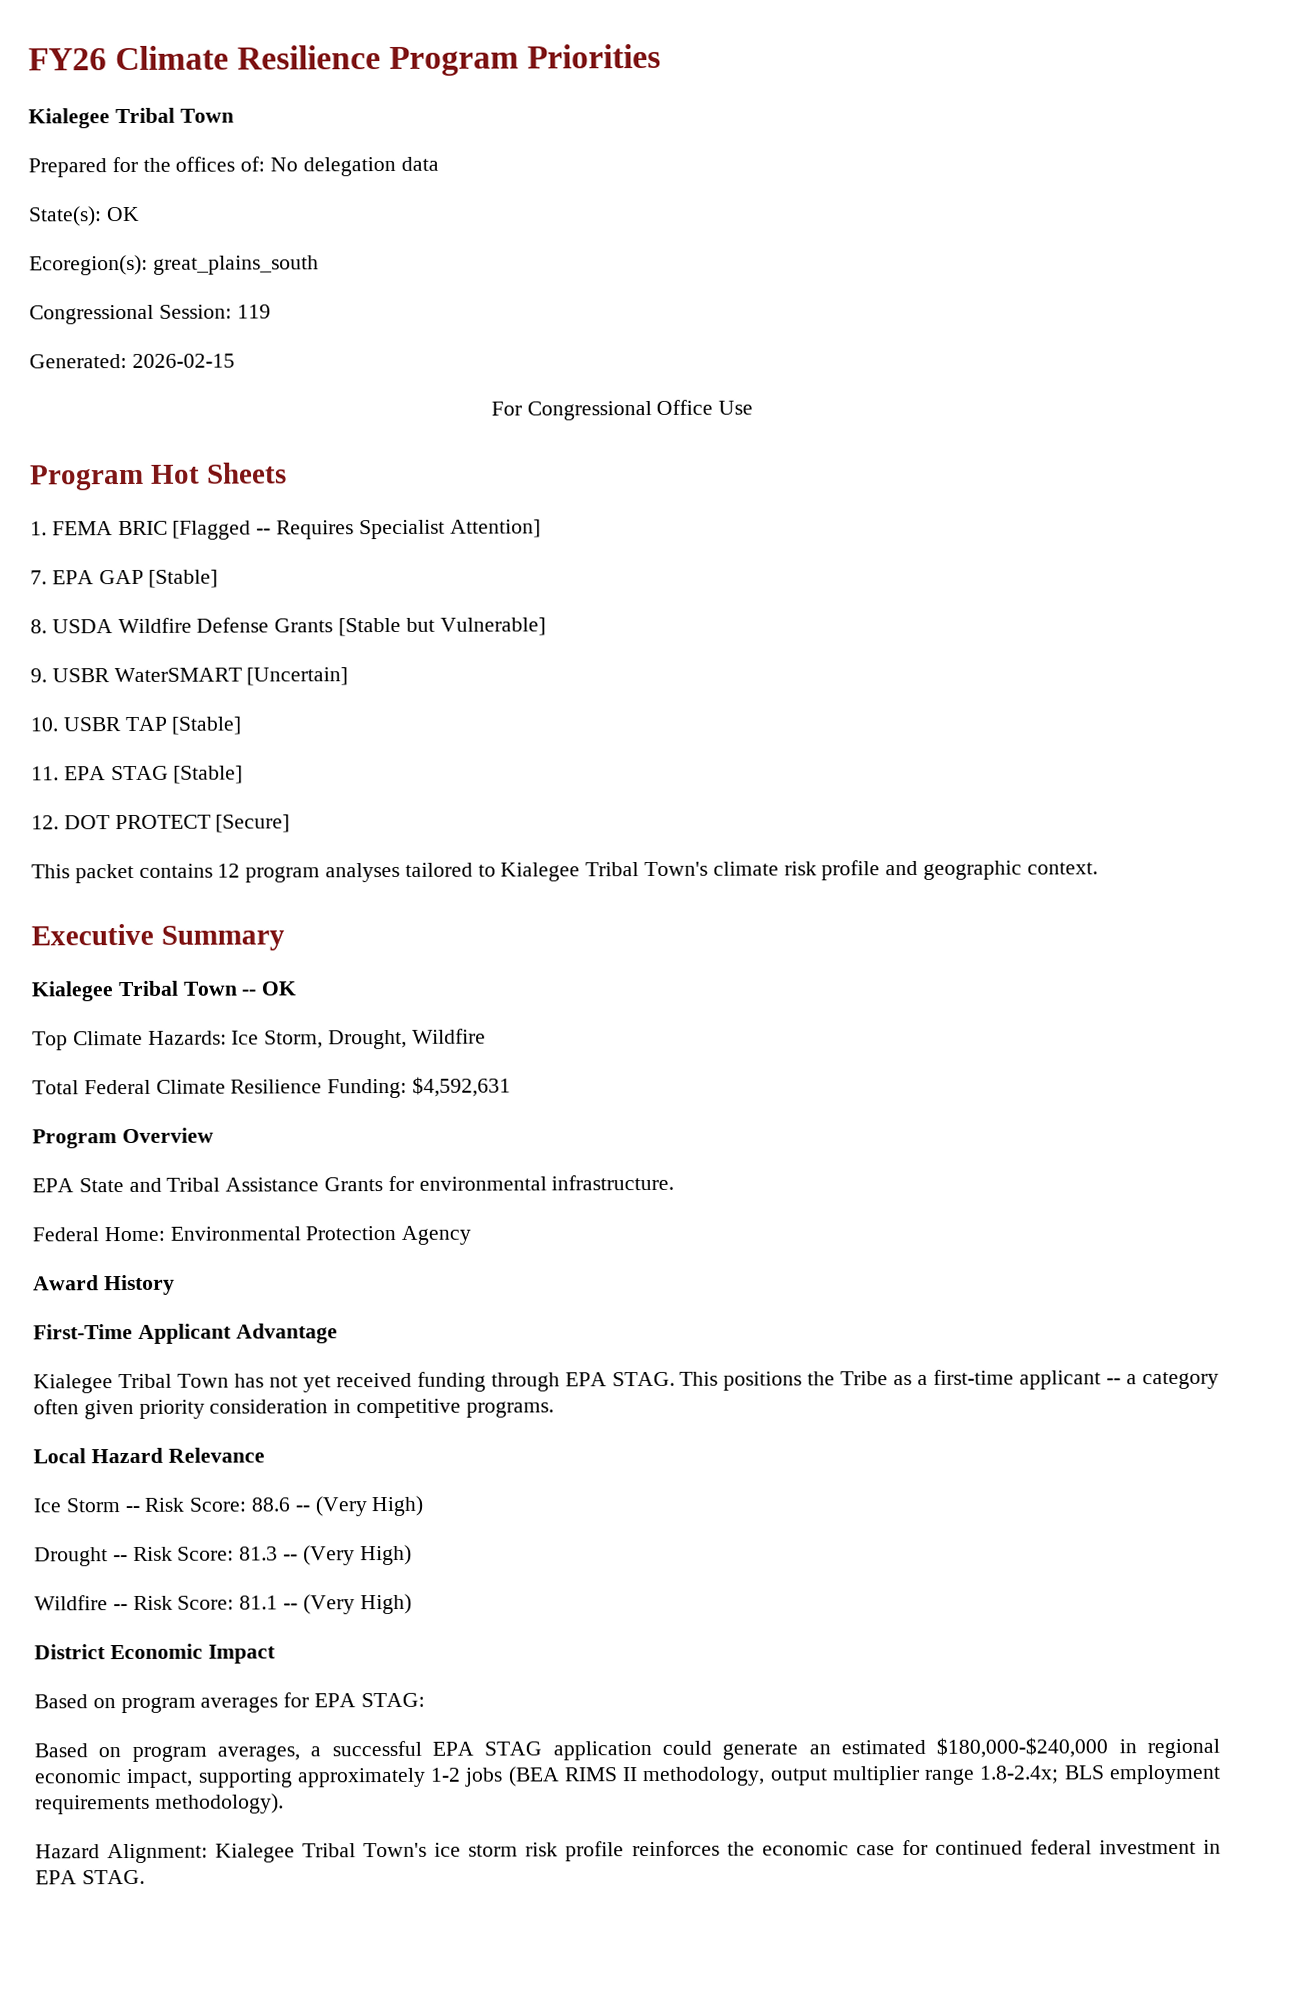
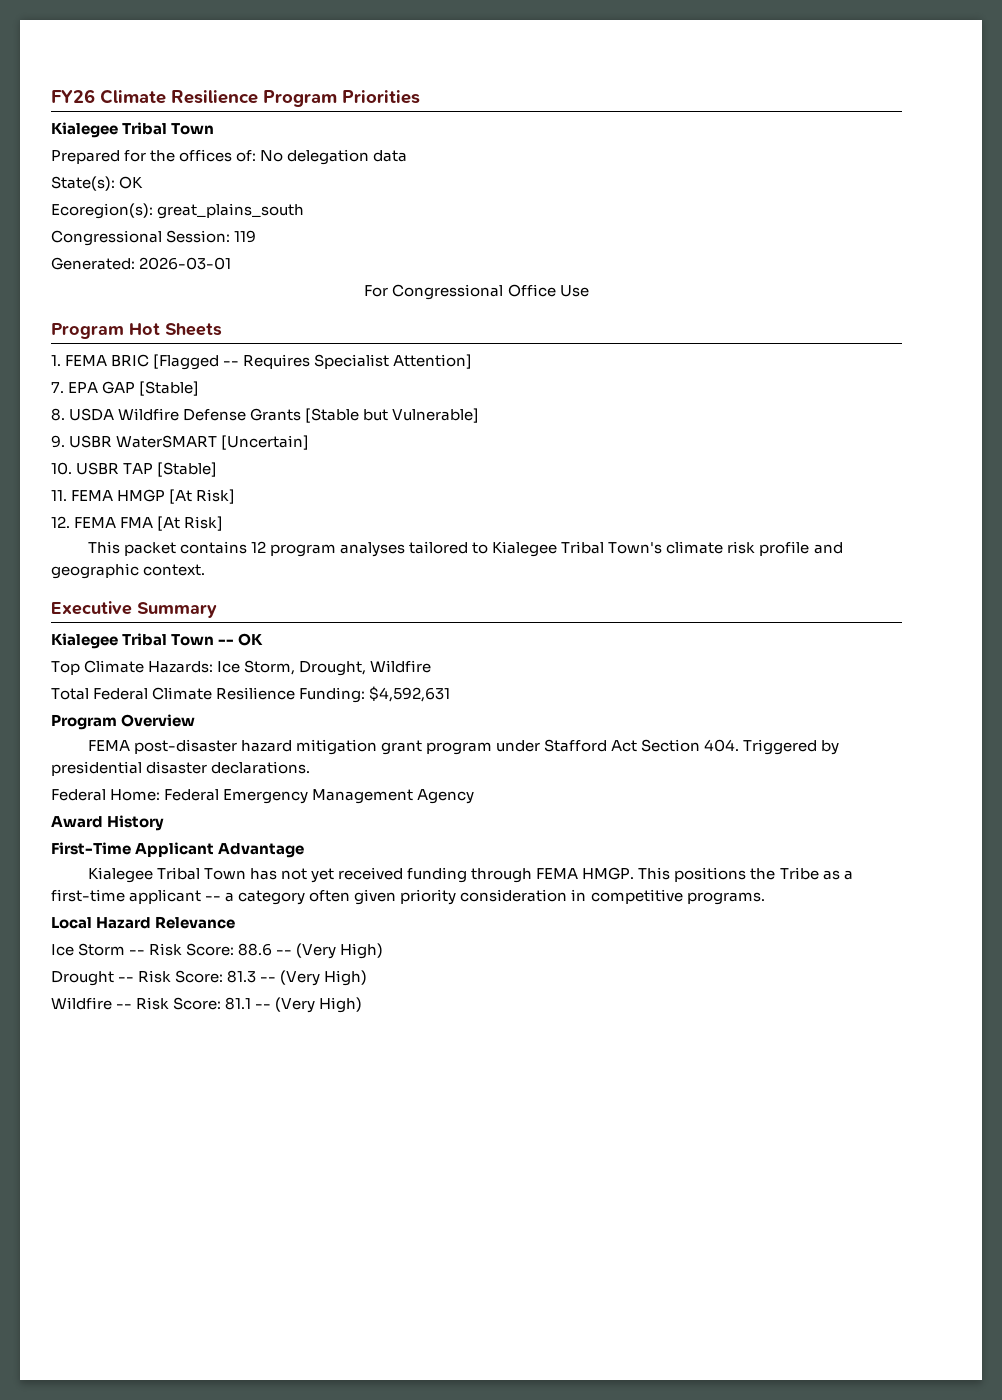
[131,353,235,368] 2026-02-15 -> [139,257,232,270] 2026-03-01
[63,765,244,784] [31,814,291,833] EPA STAG [Stable] // 12. DOT PROTECT [Secure] -> [71,489,236,504] [51,516,224,531] FEMA HMGP [At Risk] // 12. FEMA FMA [At Risk]
[32,1174,675,1193] EPA State and Tribal Assistance Grants for environmental infrastructure. -> [87,739,840,755] [51,761,311,776] FEMA post-disaster hazard mitigation grant program under Stafford Act Section 404. Triggered by presidential disaster declarations.
[169,1225,397,1241] Environmental Protection -> [164,789,414,804] Federal Emergency Management
[564,1371,675,1387] EPA STAG. -> [536,867,635,880] FEMA HMGP.
[34,1643,276,1664] [34,1692,425,1714] [34,1737,1220,1762] [34,1764,1221,1789] [35,1793,284,1815] [35,1839,1221,1864] [35,1869,145,1885] // District Economic Impact // Based on program averages for EPA STAG: // Based on program averages, a successful EPA STAG application could generate an estimated $180,000-$240,000 in regional economic impact, supporting approximately 1-2 jobs (BEA RIMS II methodology, output multiplier range 1.8-2.4x; BLS employment requirements methodology). // Hazard Alignment: Kialegee Tribal Town's ice storm risk profile reinforces the economic case for continued federal investment in EPA STAG. -> (363, 1005) none

